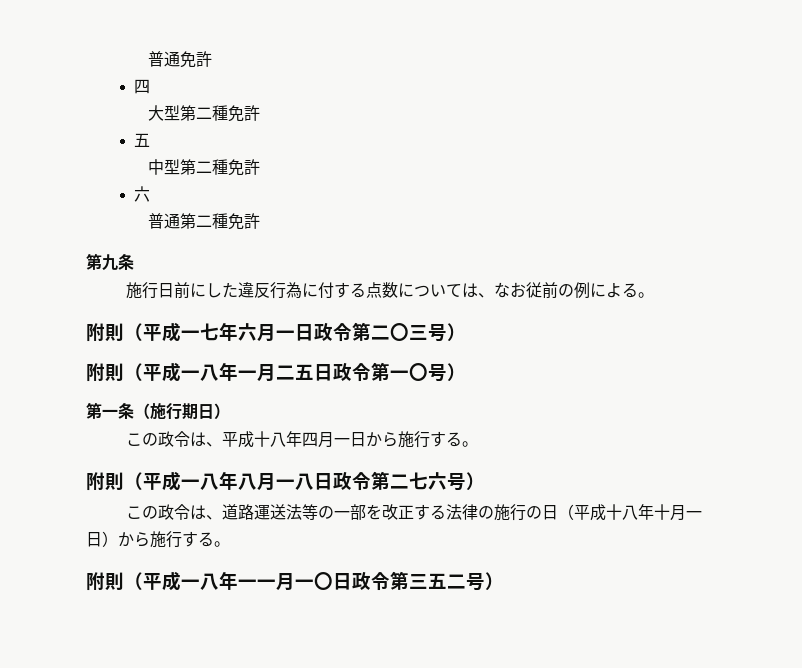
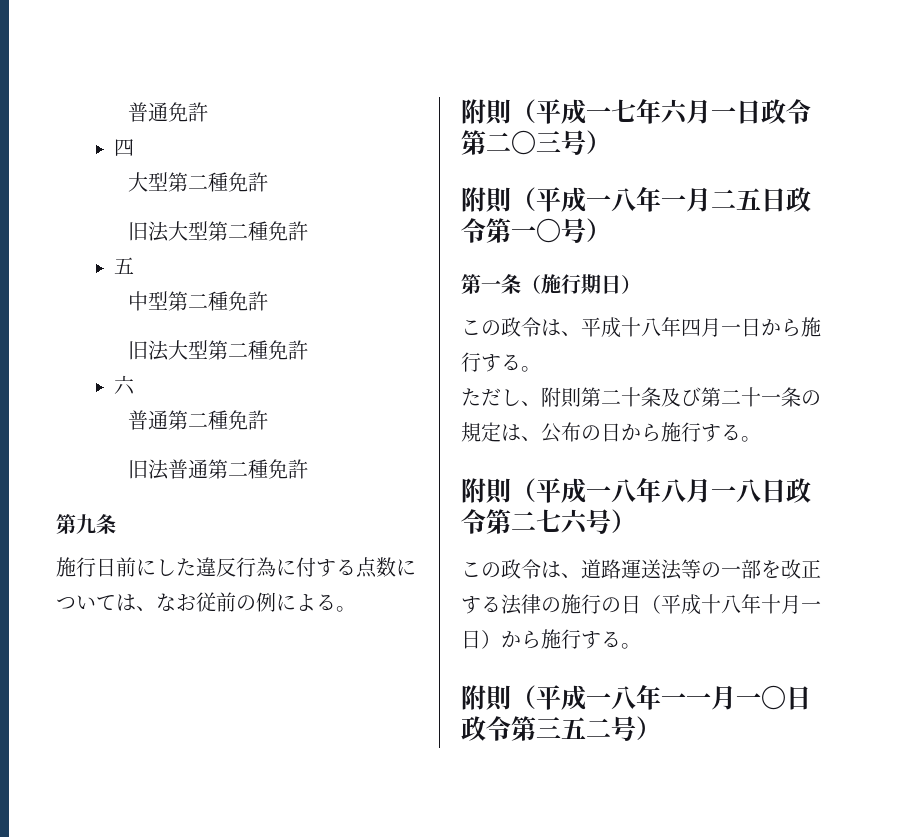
(260, 113) none -> [127,221,308,242] // 旧法大型第二種免許
(260, 167) none -> [127,340,308,361] // 旧法大型第二種免許
(260, 221) none -> [127,459,308,480] // 旧法普通第二種免許
(478, 444) none -> [461,387,821,408] [461,422,761,443] // ただし、附則第二十条及び第二十一条の規定は、公布の日から施行する。

